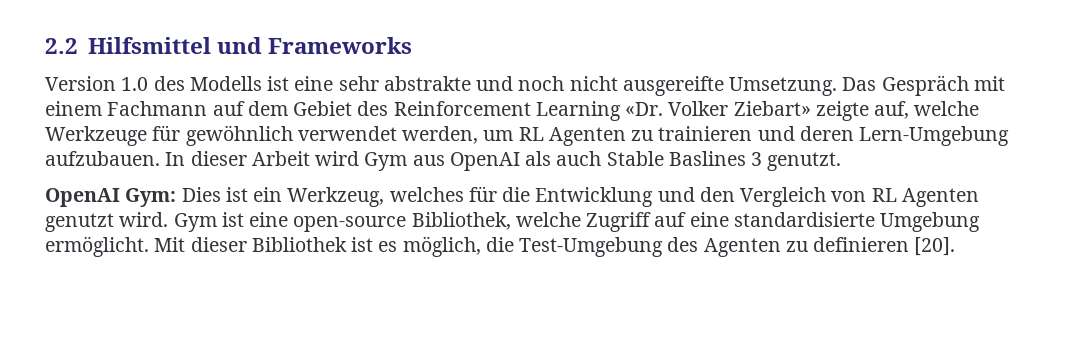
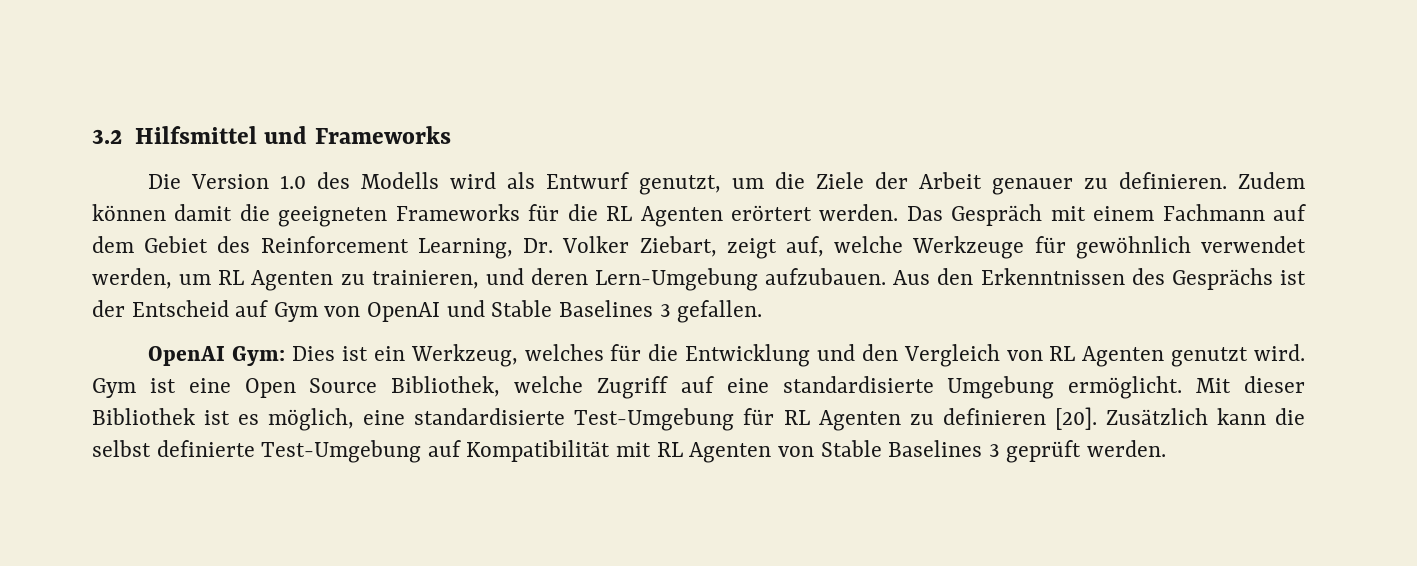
[45,38,78,54] 2.2 -> [92,129,122,144] 3.2
(412, 45) none -> [148,174,182,189] Die
[267,76,838,96] ist eine sehr abstrakte und noch nicht ausgereifte Umsetzung. -> [450,172,1306,195] [92,204,899,227] wird als Entwurf genutzt, um die Ziele der Arbeit genauer zu definieren. Zudem können damit die geeigneten Frameworks für die RL Agenten erörtert werden.
[535,101,869,121] Learning «Dr. Volker Ziebart» zeigte -> [417,236,777,259] Learning, Dr. Volker Ziebart, zeigt
[658,126,753,141] trainieren -> [371,270,479,289] trainieren,
[165,151,842,171] In dieser Arbeit wird Gym aus OpenAI als auch Stable Baslines 3 genutzt. -> [893,268,1307,290] [92,300,763,323] Aus den Erkenntnissen des Gesprächs ist der Entscheid auf Gym von OpenAI und Stable Baselines 3 gefallen.
[293,216,407,232] open-source -> [244,378,378,398] Open Source
[485,237,956,257] die Test-Umgebung des Agenten zu definieren [20]. -> [363,407,1306,431] [92,440,1166,463] eine standardisierte Test-Umgebung für RL Agenten zu definieren [20]. Zusätzlich kann die selbst definierte Test-Umgebung auf Kompatibilität mit RL Agenten von Stable Baselines 3 geprüft werden.

